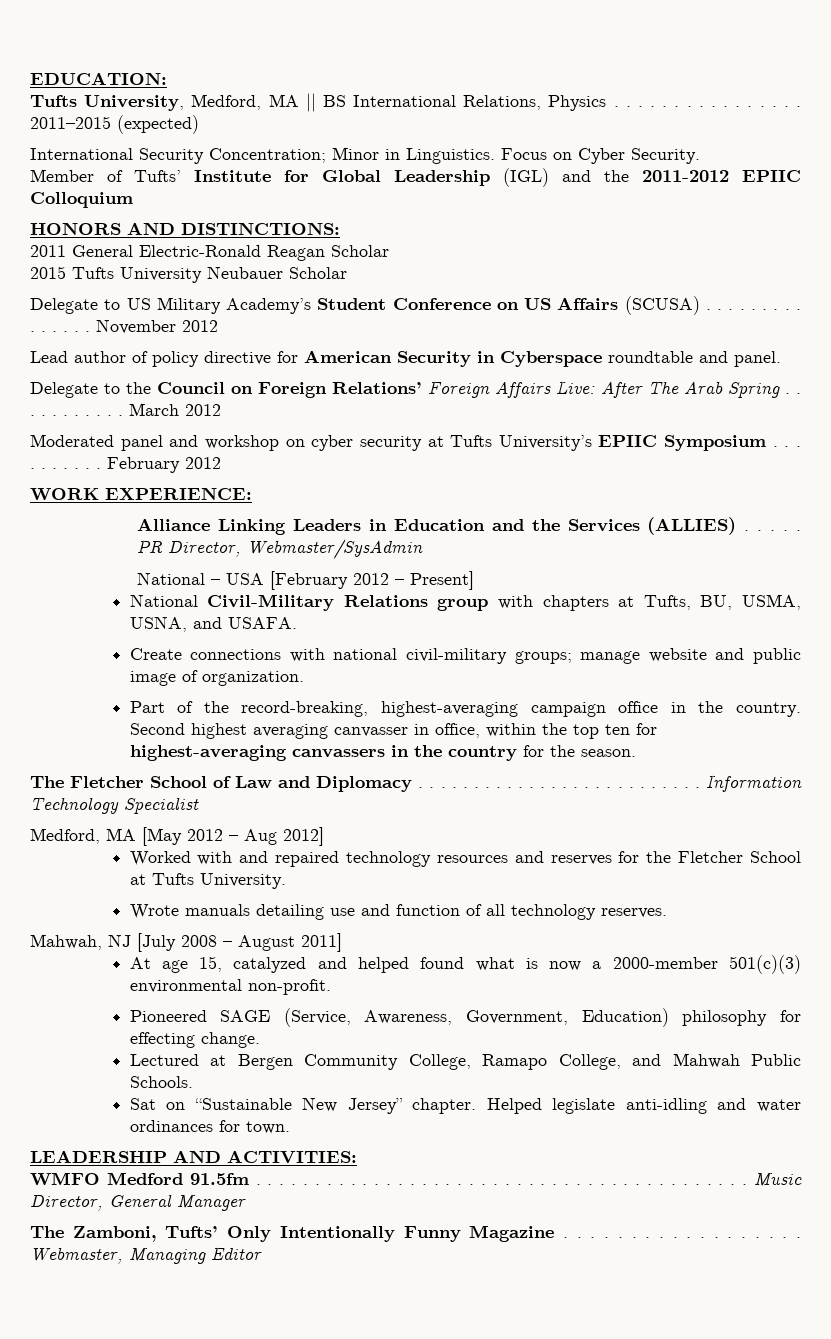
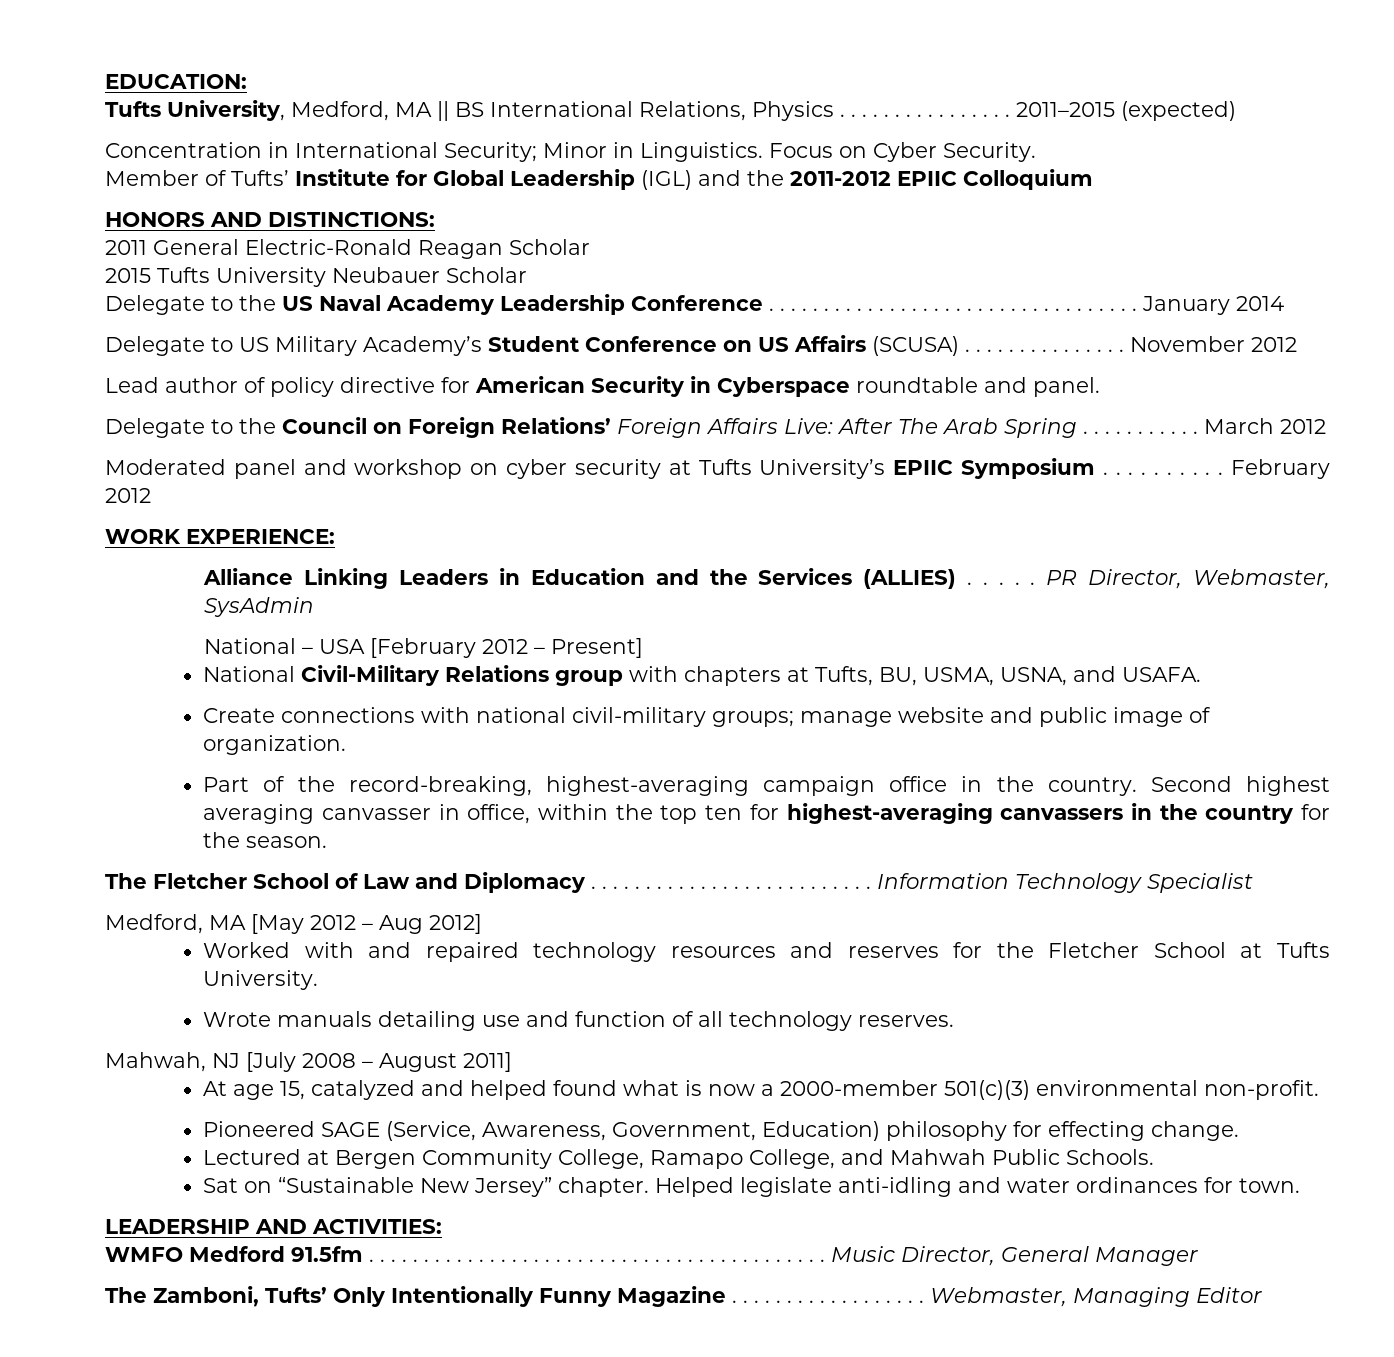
[30,148,326,164] International Security Concentration; -> [105,142,537,162] Concentration in International Security;
(347, 273) none -> [105,294,1284,315] // Delegate to the US Naval Academy Leadership Conference . . . . . . . . . . . . . . . . . . . . . . . . . . . . . . . . . . January 2014
[247,539,424,559] Webmaster/SysAdmin -> [1193,569,1331,589] [204,597,315,617] Webmaster, SysAdmin

